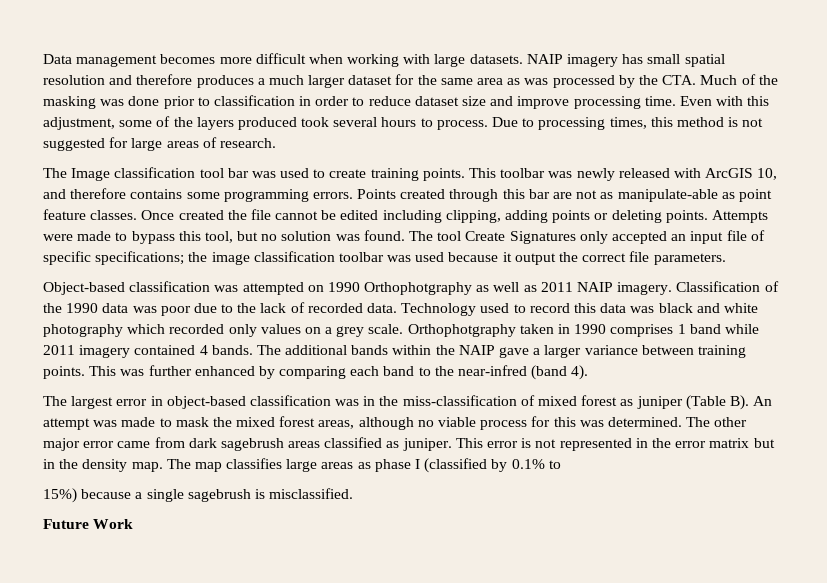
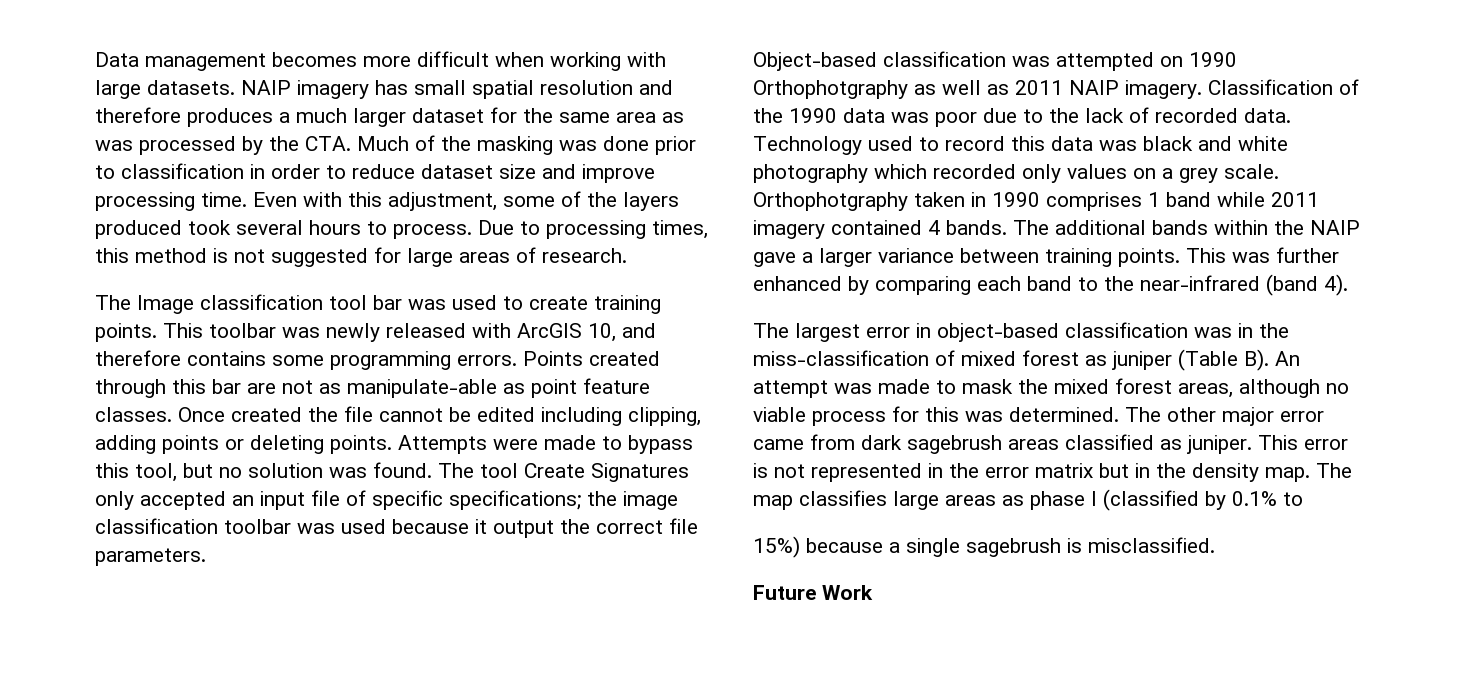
[458,365,528,376] near-infred -> [1140,275,1260,291] near-infrared

